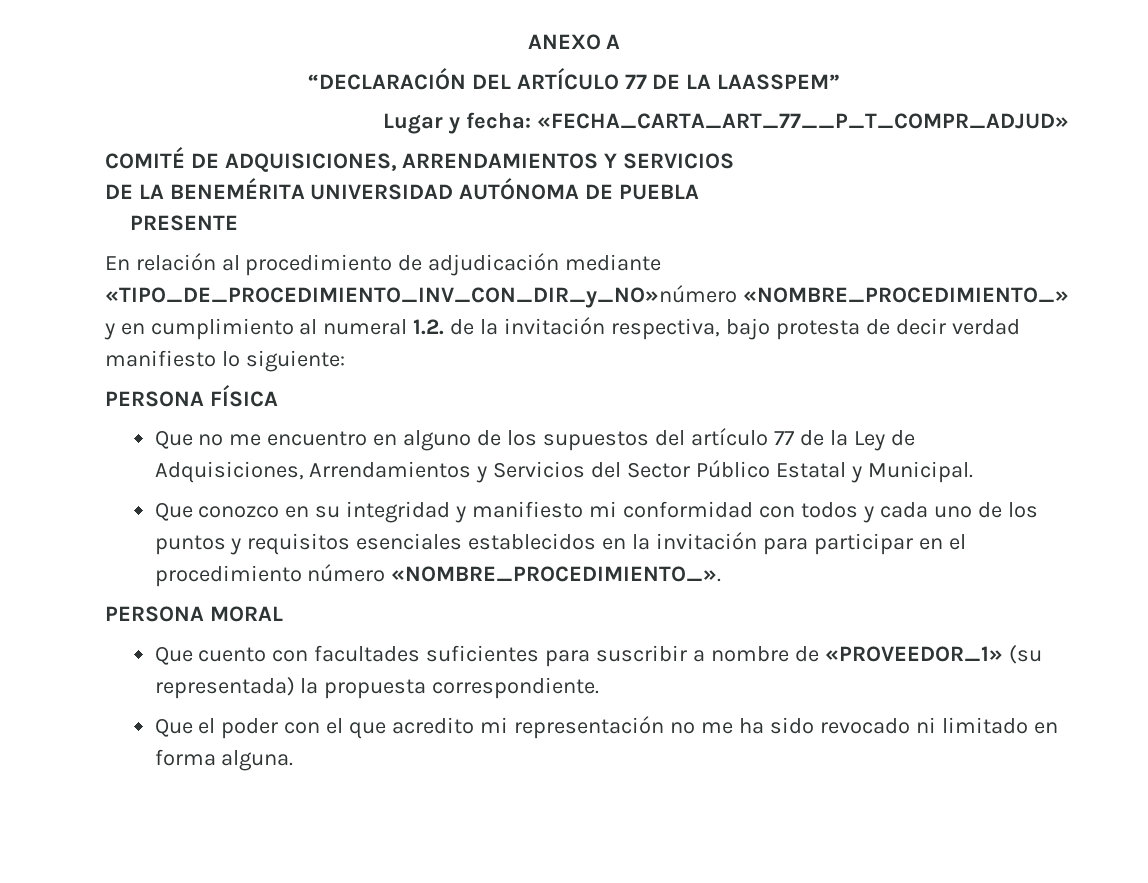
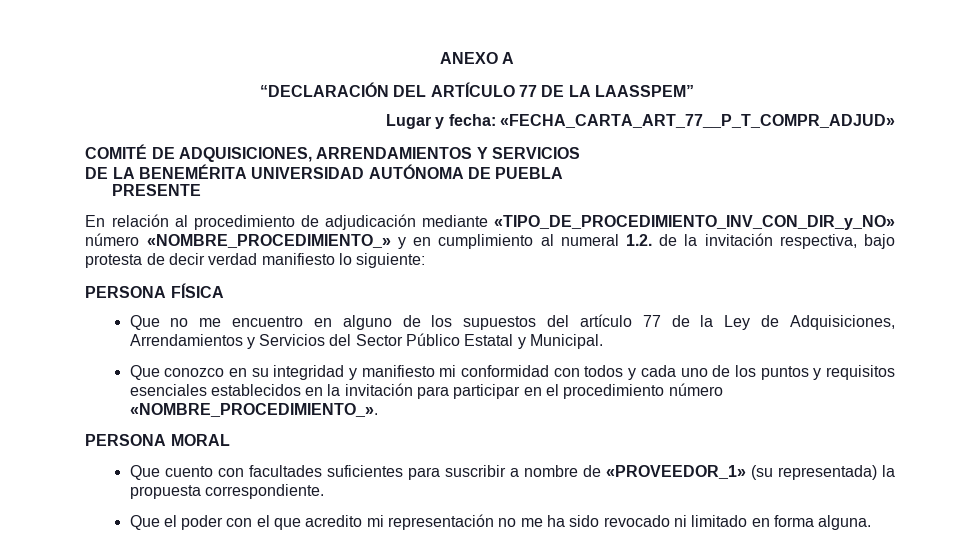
[104,285,737,308] «TIPO_DE_PROCEDIMIENTO_INV_CON_DIR_y_NO»número -> [494,215,895,230] [85,233,140,246] «TIPO_DE_PROCEDIMIENTO_INV_CON_DIR_y_NO» número

